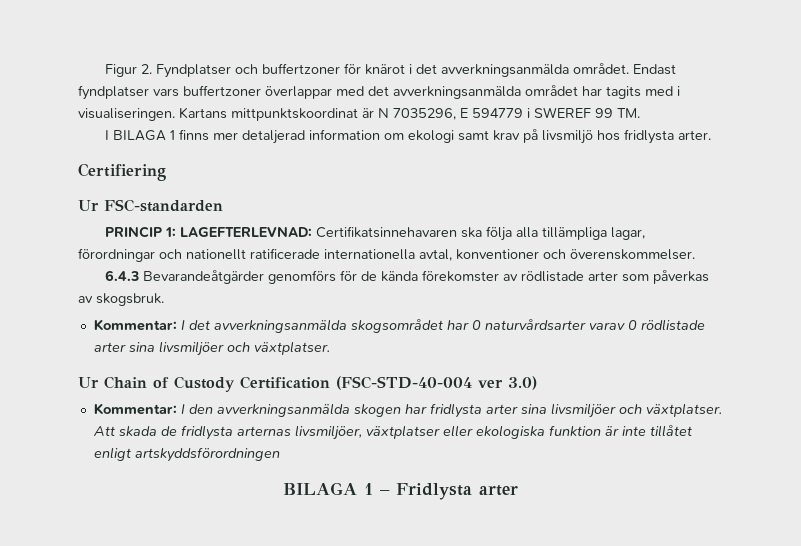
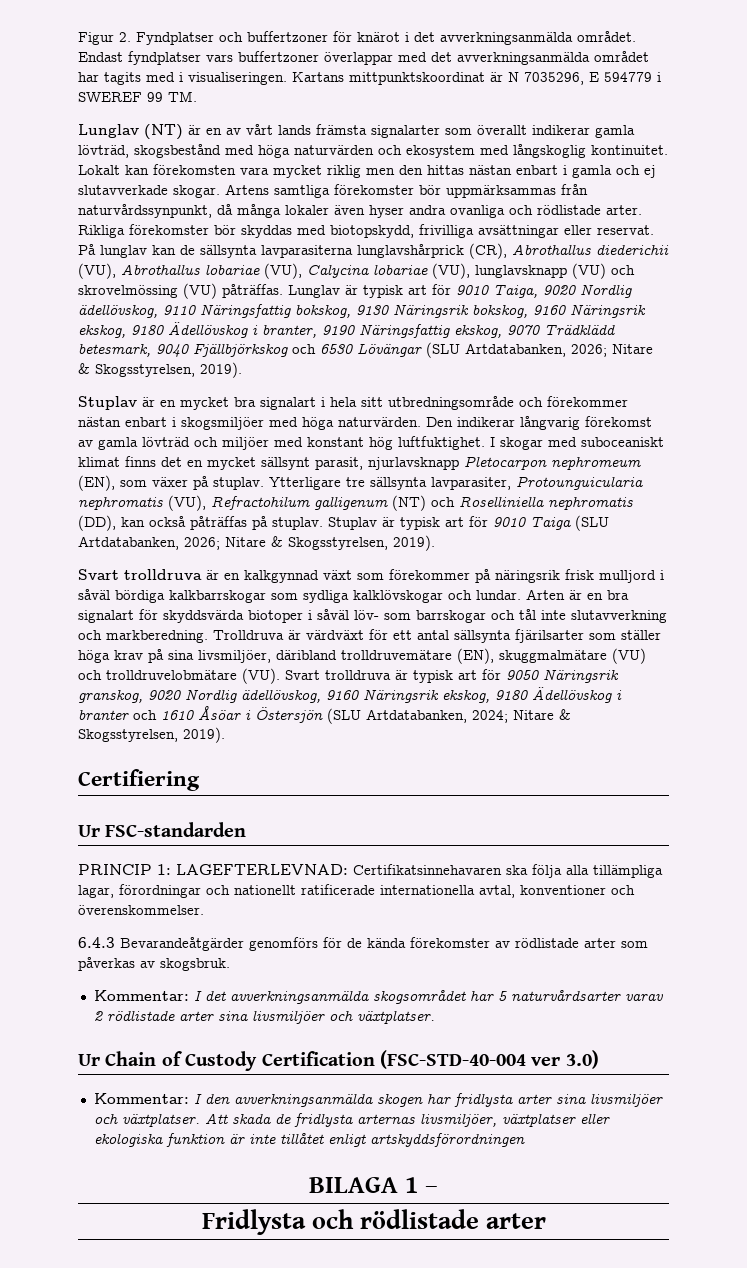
[104,129,711,144] I BILAGA 1 finns mer detaljerad information om ekologi samt krav på livsmiljö hos fridlysta arter. -> [78,124,635,140] [78,144,668,158] [78,164,656,178] [78,184,588,198] [78,204,642,218] [78,224,654,238] [78,243,669,259] [78,263,635,279] [78,283,632,299] [78,304,646,318] [78,322,615,338] [78,342,653,358] [78,362,242,378] [78,396,628,410] [78,416,652,430] [78,436,664,450] [78,456,641,470] [78,475,643,491] [78,495,633,511] [78,515,609,531] [78,535,435,551] [78,569,664,583] [78,589,629,603] [78,609,667,623] [78,629,661,643] [78,648,646,664] [78,668,619,684] [78,687,622,703] [78,706,571,724] [78,727,225,743] Lunglav (NT) är en av vårt lands främsta signalarter som överallt indikerar gamla lövträd, skogsbestånd med höga naturvärden och ekosystem med långskoglig kontinuitet. Lokalt kan förekomsten vara mycket riklig men den hittas nästan enbart i gamla och ej slutavverkade skogar. Artens samtliga förekomster bör uppmärksammas från naturvårdssynpunkt, då många lokaler även hyser andra ovanliga och rödlistade arter. Rikliga förekomster bör skyddas med biotopskydd, frivilliga avsättningar eller reservat. På lunglav kan de sällsynta lavparasiterna lunglavshårprick (CR), Abrothallus diederichii (VU), Abrothallus lobariae (VU), Calycina lobariae (VU), lunglavsknapp (VU) och skrovelmössing (VU) påträffas. Lunglav är typisk art för 9010 Taiga, 9020 Nordlig ädellövskog, 9110 Näringsfattig bokskog, 9130 Näringsrik bokskog, 9160 Näringsrik ekskog, 9180 Ädellövskog i branter, 9190 Näringsfattig ekskog, 9070 Trädklädd betesmark, 9040 Fjällbjörkskog och 6530 Lövängar (SLU Artdatabanken, 2026; Nitare & Skogsstyrelsen, 2019). // Stuplav är en mycket bra signalart i hela sitt utbredningsområde och förekommer nästan enbart i skogsmiljöer med höga naturvärden. Den indikerar långvarig förekomst av gamla lövträd och miljöer med konstant hög luftfuktighet. I skogar med suboceaniskt klimat finns det en mycket sällsynt parasit, njurlavsknapp Pletocarpon nephromeum (EN), som växer på stuplav. Ytterligare tre sällsynta lavparasiter, Protounguicularia nephromatis (VU), Refractohilum galligenum (NT) och Roselliniella nephromatis (DD), kan också påträffas på stuplav. Stuplav är typisk art för 9010 Taiga (SLU Artdatabanken, 2026; Nitare & Skogsstyrelsen, 2019). // Svart trolldruva är en kalkgynnad växt som förekommer på näringsrik frisk mulljord i såväl bördiga kalkbarrskogar som sydliga kalklövskogar och lundar. Arten är en bra signalart för skyddsvärda biotoper i såväl löv- som barrskogar och tål inte slutavverkning och markberedning. Trolldruva är värdväxt för ett antal sällsynta fjärilsarter som ställer höga krav på sina livsmiljöer, däribland trolldruvemätare (EN), skuggmalmätare (VU) och trolldruvelobmätare (VU). Svart trolldruva är typisk art för 9050 Näringsrik granskog, 9020 Nordlig ädellövskog, 9160 Näringsrik ekskog, 9180 Ädellövskog i branter och 1610 Åsöar i Östersjön (SLU Artdatabanken, 2024; Nitare & Skogsstyrelsen, 2019).
[471,320,481,330] 0 -> [497,991,507,1001] 5
[627,320,637,330] 0 -> [93,1011,103,1021] 2
[396,483,472,500] Fridlysta -> [201,1209,479,1235] // Fridlysta och rödlistade

